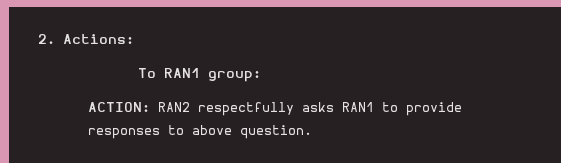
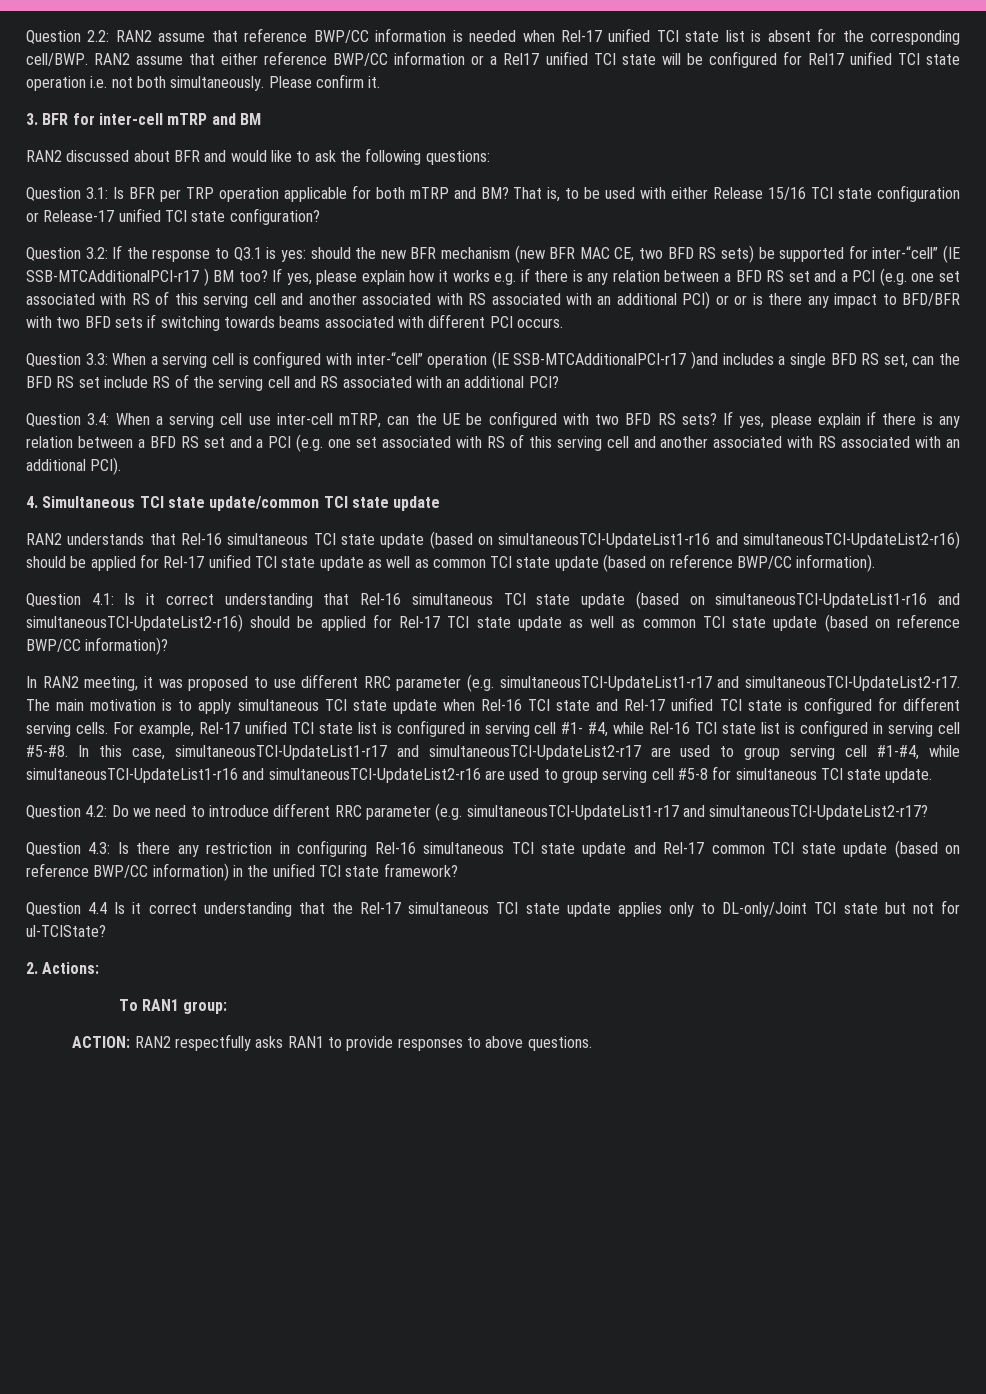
(38, 39) none -> [26,28,961,45] [26,51,960,68] [26,74,381,91] [26,113,261,125] [26,148,490,165] [26,185,961,202] [26,208,320,225] [26,245,961,263] [26,268,960,286] [26,291,961,309] [26,314,563,331] [26,351,960,369] [26,374,559,391] [26,411,960,428] [26,434,960,452] [26,457,122,475] [26,496,441,511] [26,531,960,549] [26,554,876,572] [26,591,961,609] [26,614,960,632] [26,637,169,655] [26,674,960,692] [26,697,961,714] [26,720,961,737] [26,745,961,760] [26,766,933,783] [26,803,929,821] [26,840,961,858] [26,863,458,881] [26,900,960,917] [26,925,106,937] Question 2.2: RAN2 assume that reference BWP/CC information is needed when Rel-17 unified TCI state list is absent for the corresponding cell/BWP. RAN2 assume that either reference BWP/CC information or a Rel17 unified TCI state will be configured for Rel17 unified TCI state operation i.e. not both simultaneously. Please confirm it. // 3. BFR for inter-cell mTRP and BM // RAN2 discussed about BFR and would like to ask the following questions: // Question 3.1: Is BFR per TRP operation applicable for both mTRP and BM? That is, to be used with either Release 15/16 TCI state configuration or Release-17 unified TCI state configuration? // Question 3.2: If the response to Q3.1 is yes: should the new BFR mechanism (new BFR MAC CE, two BFD RS sets) be supported for inter-“cell” (IE SSB-MTCAdditionalPCI-r17 ) BM too? If yes, please explain how it works e.g. if there is any relation between a BFD RS set and a PCI (e.g. one set associated with RS of this serving cell and another associated with RS associated with an additional PCI) or or is there any impact to BFD/BFR with two BFD sets if switching towards beams associated with different PCI occurs. // Question 3.3: When a serving cell is configured with inter-“cell” operation (IE SSB-MTCAdditionalPCI-r17 )and includes a single BFD RS set, can the BFD RS set include RS of the serving cell and RS associated with an additional PCI? // Question 3.4: When a serving cell use inter-cell mTRP, can the UE be configured with two BFD RS sets? If yes, please explain if there is any relation between a BFD RS set and a PCI (e.g. one set associated with RS of this serving cell and another associated with RS associated with an additional PCI). // 4. Simultaneous TCI state update/common TCI state update // RAN2 understands that Rel-16 simultaneous TCI state update (based on simultaneousTCI-UpdateList1-r16 and simultaneousTCI-UpdateList2-r16) should be applied for Rel-17 unified TCI state update as well as common TCI state update (based on reference BWP/CC information). // Question 4.1: Is it correct understanding that Rel-16 simultaneous TCI state update (based on simultaneousTCI-UpdateList1-r16 and simultaneousTCI-UpdateList2-r16) should be applied for Rel-17 TCI state update as well as common TCI state update (based on reference BWP/CC information)? // In RAN2 meeting, it was proposed to use different RRC parameter (e.g. simultaneousTCI-UpdateList1-r17 and simultaneousTCI-UpdateList2-r17. The main motivation is to apply simultaneous TCI state update when Rel-16 TCI state and Rel-17 unified TCI state is configured for different serving cells. For example, Rel-17 unified TCI state list is configured in serving cell #1- #4, while Rel-16 TCI state list is configured in serving cell #5-#8. In this case, simultaneousTCI-UpdateList1-r17 and simultaneousTCI-UpdateList2-r17 are used to group serving cell #1-#4, while simultaneousTCI-UpdateList1-r16 and simultaneousTCI-UpdateList2-r16 are used to group serving cell #5-8 for simultaneous TCI state update. // Question 4.2: Do we need to introduce different RRC parameter (e.g. simultaneousTCI-UpdateList1-r17 and simultaneousTCI-UpdateList2-r17? // Question 4.3: Is there any restriction in configuring Rel-16 simultaneous TCI state update and Rel-17 common TCI state update (based on reference BWP/CC information) in the unified TCI state framework? // Question 4.4 Is it correct understanding that the Rel-17 simultaneous TCI state update applies only to DL-only/Joint TCI state but not for ul-TCIState? //
[240,125,313,139] question. -> [527,1036,592,1051] questions.

